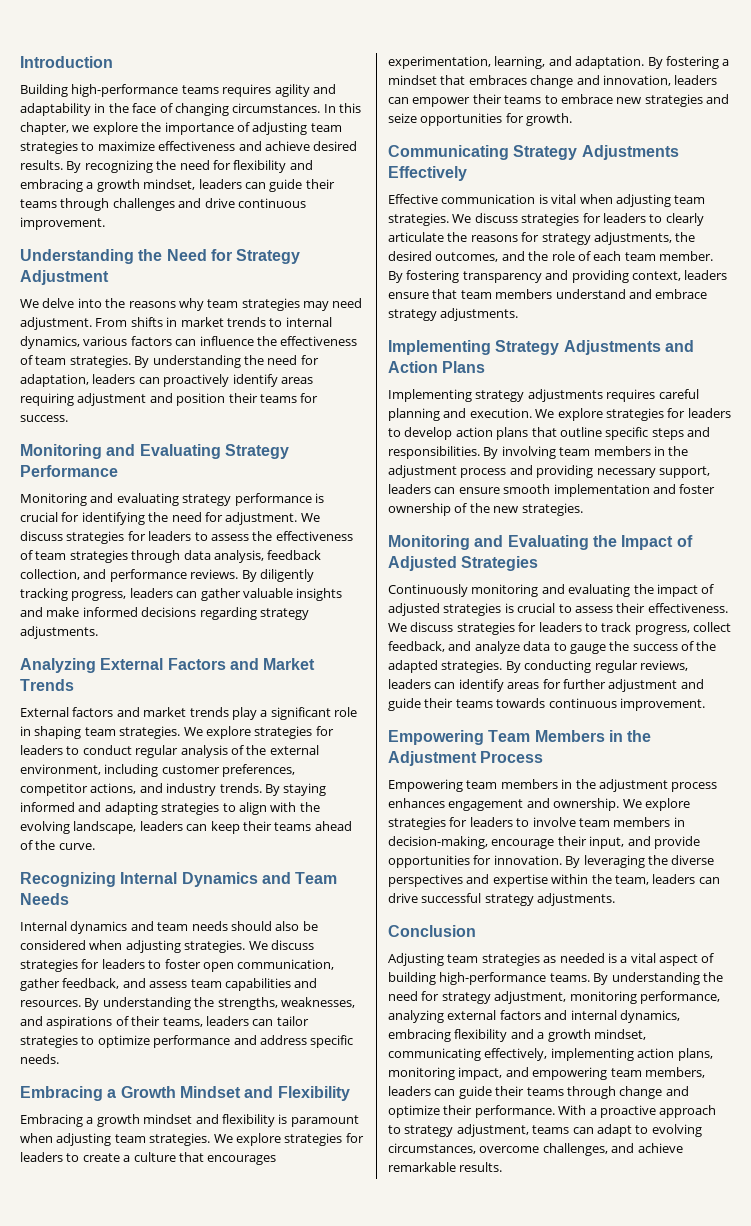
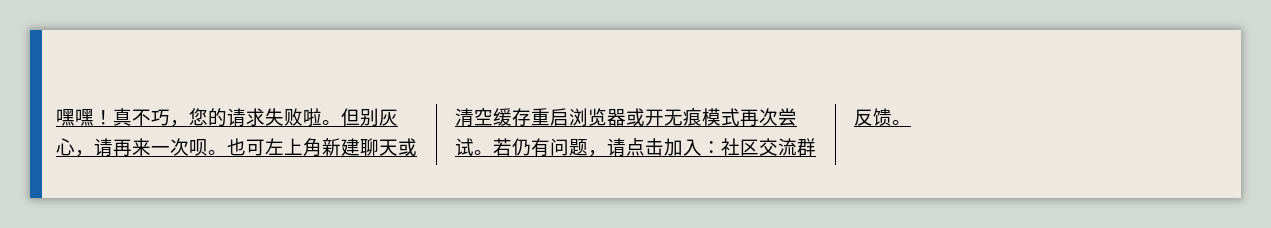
[20,56,113,68] [20,84,336,97] [20,103,361,116] [20,122,342,135] [20,141,358,154] [20,160,313,173] [20,179,335,192] [20,198,306,211] [20,217,105,230] [20,249,301,264] [20,270,109,285] [20,298,363,311] [20,317,332,330] [20,336,358,349] [20,355,319,368] [20,374,313,387] [20,393,319,406] [20,415,68,422] [20,444,289,459] [20,465,118,477] [20,493,324,506] [20,512,320,525] [20,531,353,544] [20,550,322,563] [20,569,314,582] [20,588,343,601] [20,607,309,620] [20,626,98,639] [20,658,316,673] [20,679,74,691] [20,707,357,720] [20,726,334,739] [20,745,319,758] [20,764,296,777] [20,783,327,796] [20,802,320,815] [20,821,352,834] [20,840,95,850] [20,872,338,887] [20,893,69,905] [20,921,318,934] [20,940,314,953] [20,959,335,972] [20,978,318,991] [20,997,355,1010] [20,1016,309,1029] [20,1035,354,1048] [20,1054,59,1064] [20,1086,350,1101] [20,1114,359,1127] [20,1133,364,1146] [20,1152,277,1165] [388,56,730,69] [388,75,718,88] [388,94,729,107] [388,113,573,126] [388,145,679,160] [388,166,467,181] [388,194,706,207] [388,213,704,226] [388,232,696,245] [388,251,713,262] [388,270,728,283] [388,289,708,299] [388,308,519,321] [388,340,694,355] [388,361,486,373] [388,389,699,402] [388,408,731,421] [388,427,710,440] [388,446,689,459] [388,465,710,478] [388,484,716,497] [388,503,583,516] [388,535,693,550] [388,556,539,571] [388,584,715,597] [388,603,728,616] [388,622,731,635] [388,641,717,654] [388,660,688,673] [388,679,704,692] [388,698,705,711] [388,730,652,745] [388,751,544,766] [388,779,718,792] [388,798,690,811] [388,817,685,830] [388,836,700,849] [388,855,715,868] [388,874,720,887] [388,893,616,906] [388,925,476,937] [388,953,715,966] [388,972,723,985] [388,991,720,1004] [388,1010,680,1023] [388,1029,646,1042] [388,1048,713,1061] [388,1067,705,1080] [388,1086,689,1099] [388,1105,717,1118] [388,1124,702,1137] [388,1143,683,1156] [388,1162,503,1172] Introduction // Building high-performance teams requires agility and adaptability in the face of changing circumstances. In this chapter, we explore the importance of adjusting team strategies to maximize effectiveness and achieve desired results. By recognizing the need for flexibility and embracing a growth mindset, leaders can guide their teams through challenges and drive continuous improvement. // Understanding the Need for Strategy Adjustment // We delve into the reasons why team strategies may need adjustment. From shifts in market trends to internal dynamics, various factors can influence the effectiveness of team strategies. By understanding the need for adaptation, leaders can proactively identify areas requiring adjustment and position their teams for success. // Monitoring and Evaluating Strategy Performance // Monitoring and evaluating strategy performance is crucial for identifying the need for adjustment. We discuss strategies for leaders to assess the effectiveness of team strategies through data analysis, feedback collection, and performance reviews. By diligently tracking progress, leaders can gather valuable insights and make informed decisions regarding strategy adjustments. // Analyzing External Factors and Market Trends // External factors and market trends play a significant role in shaping team strategies. We explore strategies for leaders to conduct regular analysis of the external environment, including customer preferences, competitor actions, and industry trends. By staying informed and adapting strategies to align with the evolving landscape, leaders can keep their teams ahead of the curve. // Recognizing Internal Dynamics and Team Needs // Internal dynamics and team needs should also be considered when adjusting strategies. We discuss strategies for leaders to foster open communication, gather feedback, and assess team capabilities and resources. By understanding the strengths, weaknesses, and aspirations of their teams, leaders can tailor strategies to optimize performance and address specific needs. // Embracing a Growth Mindset and Flexibility // Embracing a growth mindset and flexibility is paramount when adjusting team strategies. We explore strategies for leaders to create a culture that encourages experimentation, learning, and adaptation. By fostering a mindset that embraces change and innovation, leaders can empower their teams to embrace new strategies and seize opportunities for growth. // Communicating Strategy Adjustments Effectively // Effective communication is vital when adjusting team strategies. We discuss strategies for leaders to clearly articulate the reasons for strategy adjustments, the desired outcomes, and the role of each team member. By fostering transparency and providing context, leaders ensure that team members understand and embrace strategy adjustments. // Implementing Strategy Adjustments and Action Plans // Implementing strategy adjustments requires careful planning and execution. We explore strategies for leaders to develop action plans that outline specific steps and responsibilities. By involving team members in the adjustment process and providing necessary support, leaders can ensure smooth implementation and foster ownership of the new strategies. // Monitoring and Evaluating the Impact of Adjusted Strategies // Continuously monitoring and evaluating the impact of adjusted strategies is crucial to assess their effectiveness. We discuss strategies for leaders to track progress, collect feedback, and analyze data to gauge the success of the adapted strategies. By conducting regular reviews, leaders can identify areas for further adjustment and guide their teams towards continuous improvement. // Empowering Team Members in the Adjustment Process // Empowering team members in the adjustment process enhances engagement and ownership. We explore strategies for leaders to involve team members in decision-making, encourage their input, and provide opportunities for innovation. By leveraging the diverse perspectives and expertise within the team, leaders can drive successful strategy adjustments. // Conclusion // Adjusting team strategies as needed is a vital aspect of building high-performance teams. By understanding the need for strategy adjustment, monitoring performance, analyzing external factors and internal dynamics, embracing flexibility and a growth mindset, communicating effectively, implementing action plans, monitoring impact, and empowering team members, leaders can guide their teams through change and optimize their performance. With a proactive approach to strategy adjustment, teams can adapt to evolving circumstances, overcome challenges, and achieve remarkable results. -> [56,108,398,127] [56,138,417,157] [455,108,797,127] [455,138,816,157] [854,108,911,126] 嘿嘿！真不巧，您的请求失败啦。但别灰心，请再来一次呗。也可左上角新建聊天或清空缓存重启浏览器或开无痕模式再次尝试。若仍有问题，请点击加入：社区交流群反馈。

